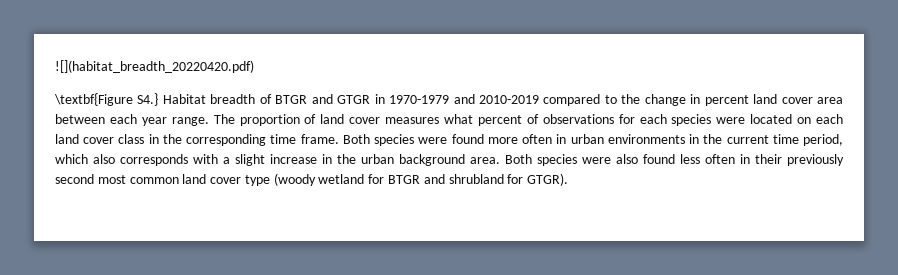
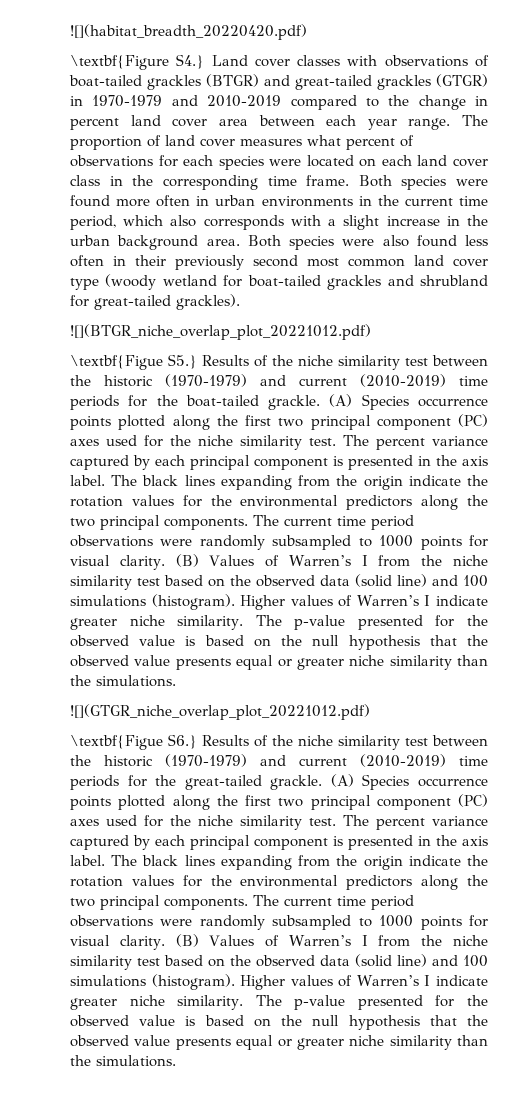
[162,94,371,104] Habitat breadth of BTGR and GTGR -> [211,55,489,67] [69,74,488,90] Land cover classes with observations of boat-tailed grackles (BTGR) and great-tailed grackles (GTGR)
[388,175,421,184] BTGR -> [247,275,382,290] boat-tailed grackles
[527,173,569,186] GTGR). -> [94,294,240,310] [70,324,371,340] [70,354,488,370] [70,374,488,387] [70,394,488,410] [70,414,488,430] [70,435,488,450] [70,455,488,470] [70,475,489,490] [70,495,488,510] [70,515,414,530] [70,535,489,550] [70,554,488,570] [70,574,488,590] [70,594,489,610] [70,615,489,630] [70,635,489,650] [70,655,488,670] [70,675,176,687] [70,704,370,720] [70,734,488,750] [70,754,488,767] [70,774,488,790] [70,794,488,810] [70,815,488,830] [70,835,488,850] [70,855,489,870] [70,875,488,890] [70,895,414,910] [70,915,489,930] [70,934,488,950] [70,954,488,970] [70,974,489,990] [70,995,489,1010] [70,1015,489,1030] [70,1035,488,1050] [70,1055,176,1067] great-tailed grackles). // ![](BTGR_niche_overlap_plot_20221012.pdf) // \textbf{Figue S5.} Results of the niche similarity test between the historic (1970-1979) and current (2010-2019) time periods for the boat-tailed grackle. (A) Species occurrence points plotted along the first two principal component (PC) axes used for the niche similarity test. The percent variance captured by each principal component is presented in the axis label. The black lines expanding from the origin indicate the rotation values for the environmental predictors along the two principal components. The current time period observations were randomly subsampled to 1000 points for visual clarity. (B) Values of Warren’s I from the niche similarity test based on the observed data (solid line) and 100 simulations (histogram). Higher values of Warren’s I indicate greater niche similarity. The p-value presented for the observed value is based on the null hypothesis that the observed value presents equal or greater niche similarity than the simulations. // ![](GTGR_niche_overlap_plot_20221012.pdf) // \textbf{Figue S6.} Results of the niche similarity test between the historic (1970-1979) and current (2010-2019) time periods for the great-tailed grackle. (A) Species occurrence points plotted along the first two principal component (PC) axes used for the niche similarity test. The percent variance captured by each principal component is presented in the axis label. The black lines expanding from the origin indicate the rotation values for the environmental predictors along the two principal components. The current time period observations were randomly subsampled to 1000 points for visual clarity. (B) Values of Warren’s I from the niche similarity test based on the observed data (solid line) and 100 simulations (histogram). Higher values of Warren’s I indicate greater niche similarity. The p-value presented for the observed value is based on the null hypothesis that the observed value presents equal or greater niche similarity than the simulations.

